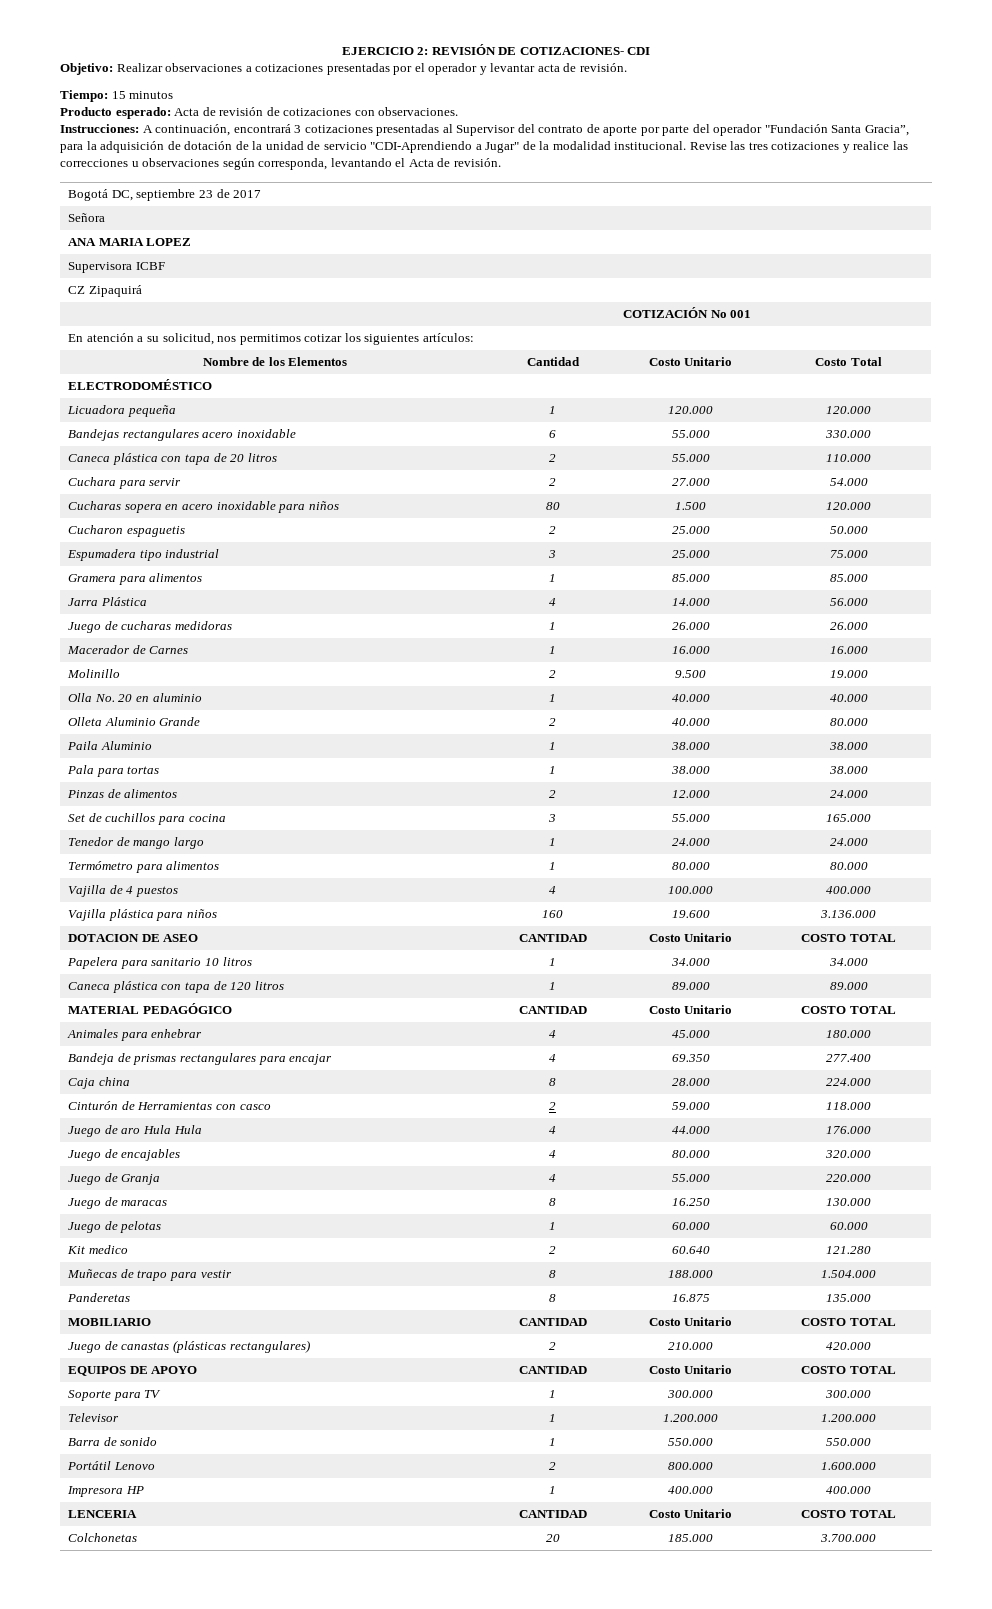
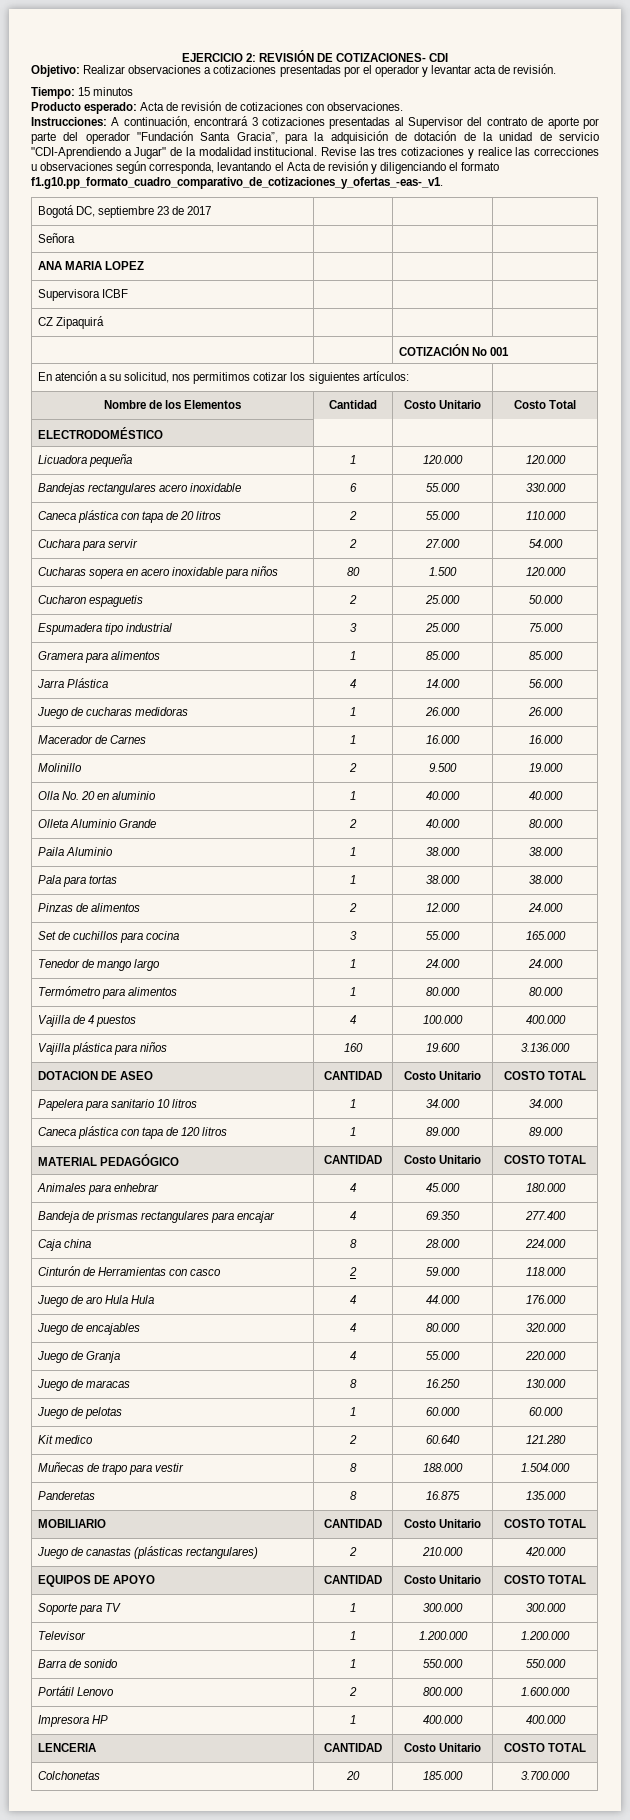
[453,158,501,167] revisión. -> [327,161,500,174] [31,177,443,189] revisión y diligenciando el formato f1.g10.pp_formato_cuadro_comparativo_de_cotizaciones_y_ofertas_-eas-_v1.

